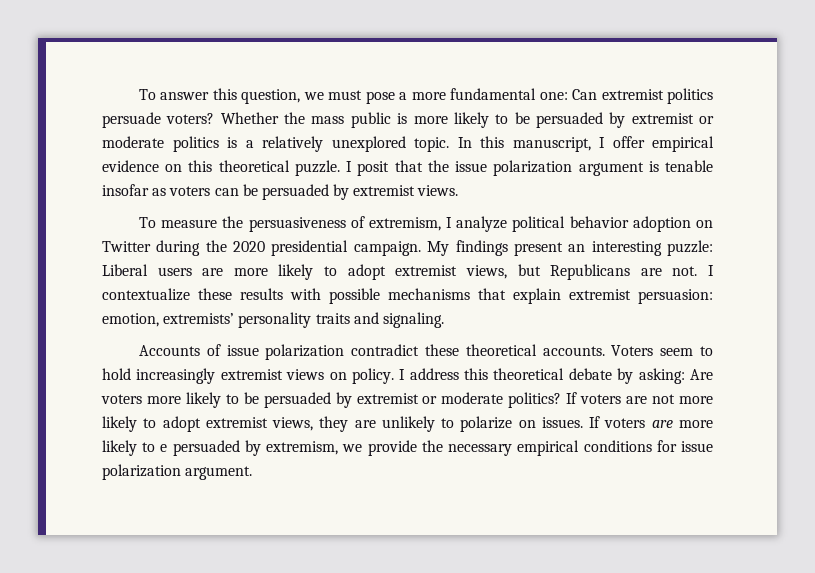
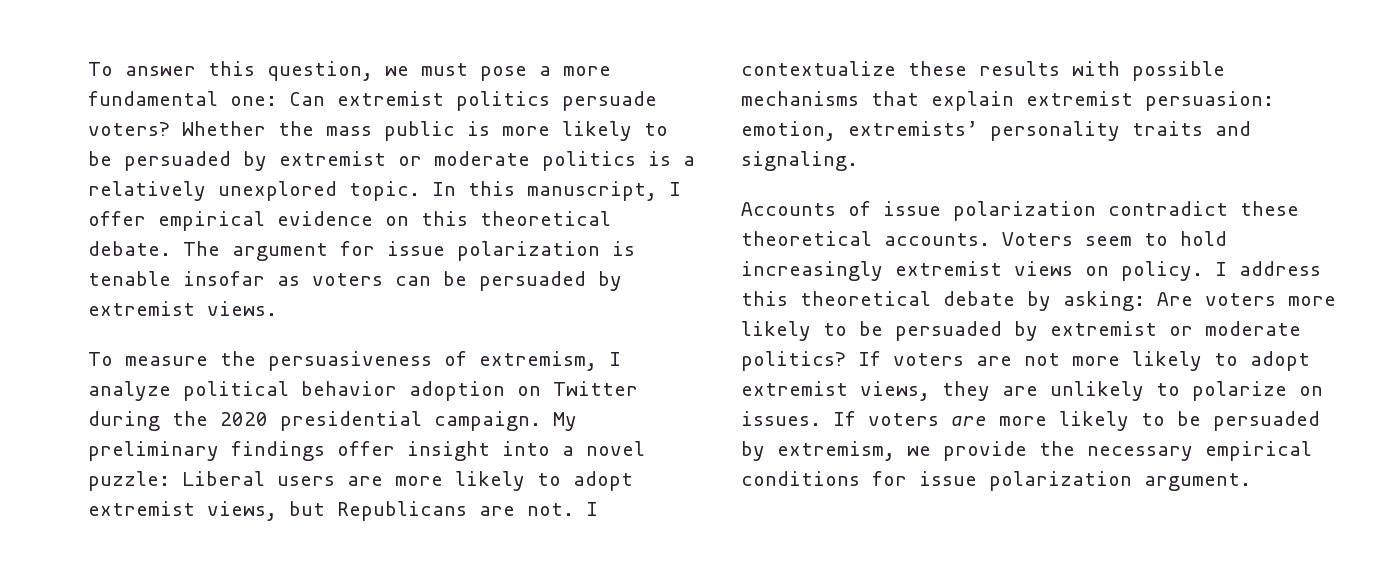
[294,160,644,176] puzzle. I posit that the issue polarization argument -> [88,241,600,261] debate. The argument for issue polarization
[455,240,662,256] findings present an interesting -> [88,441,645,461] preliminary findings offer insight into a novel
[160,444,168,452] e -> [1177,411,1201,426] be

